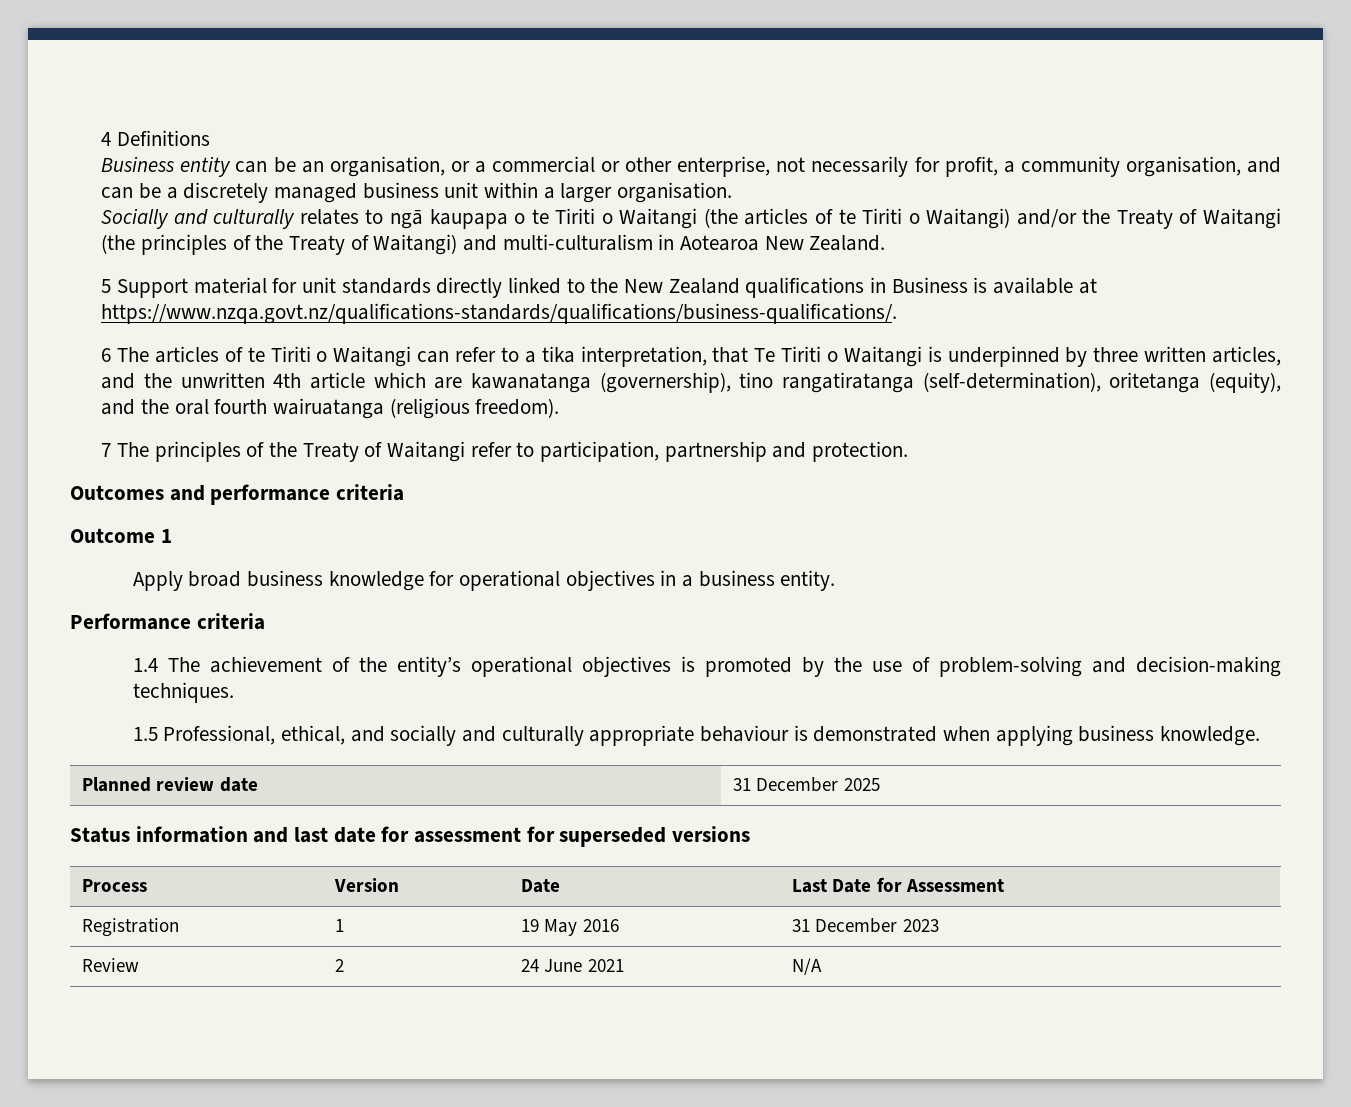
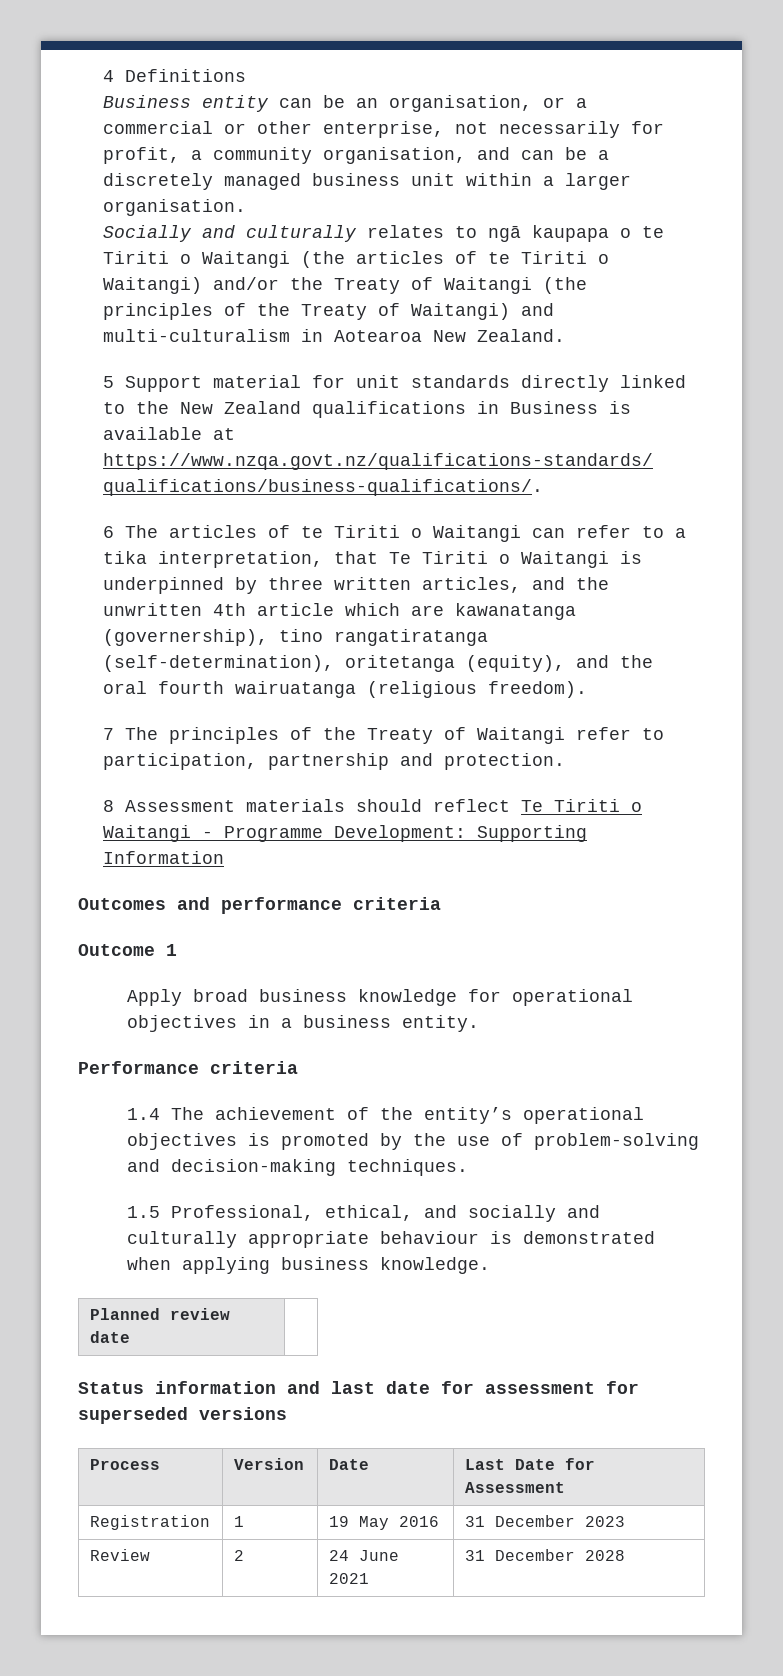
(908, 451) none -> [102,799,642,812] [102,825,587,842] [102,851,224,864] // 8 Assessment materials should reflect Te Tiriti o Waitangi - Programme Development: Supporting Information
[733,777,880,792] 31 December 2025 -> (130, 1337) none
[792,958,823,975] N/A -> [464,1549,625,1561] 31 December 2028

